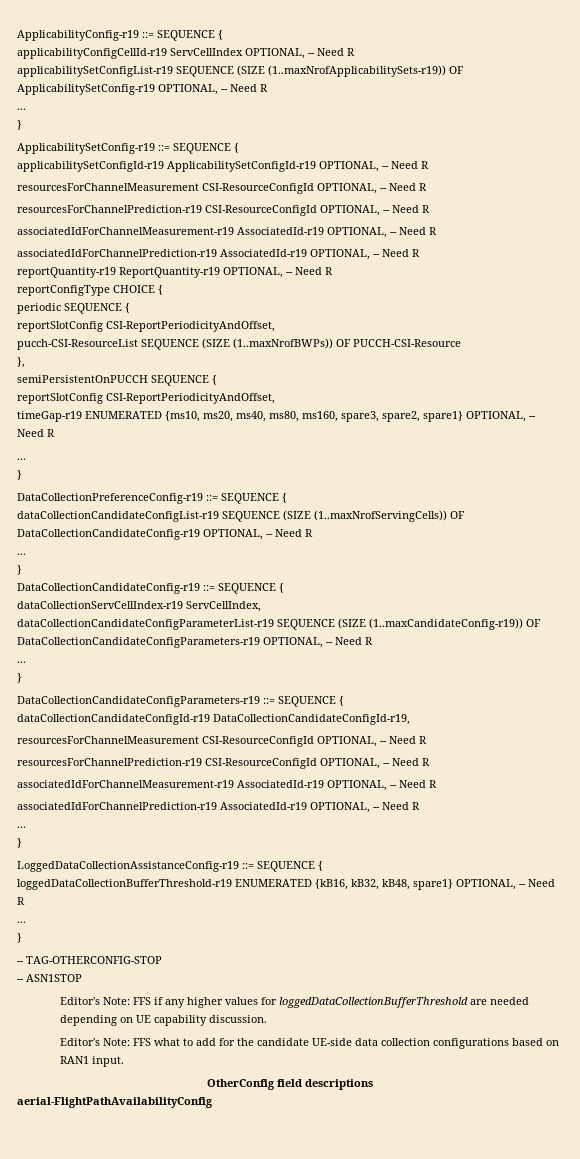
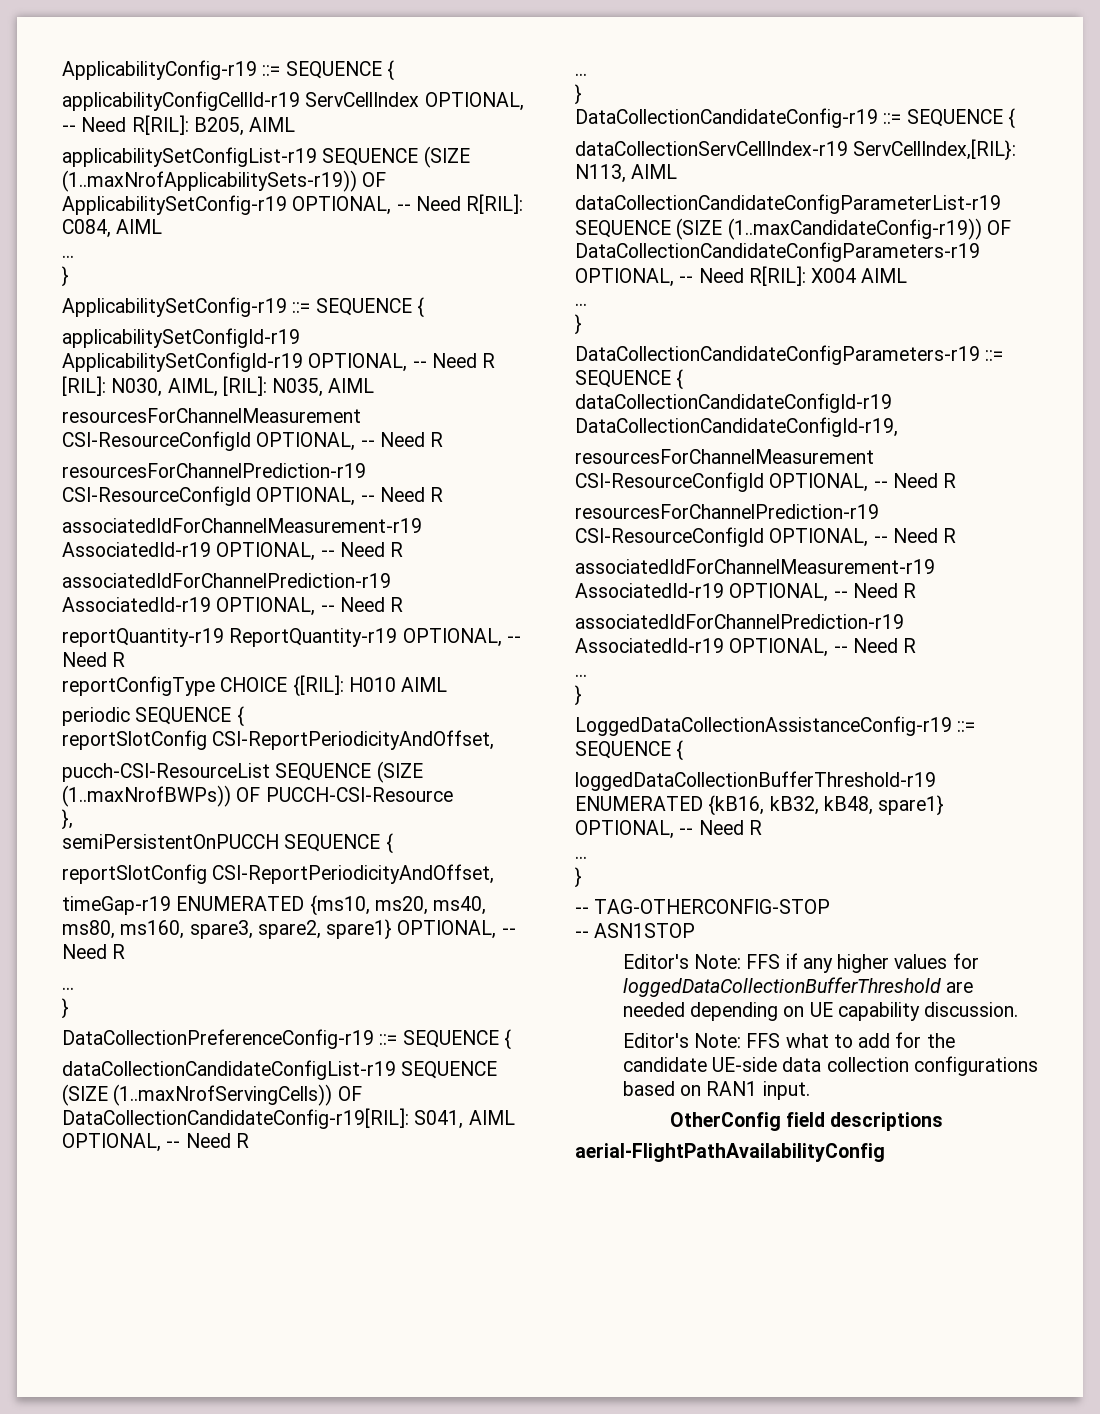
[347,48,355,56] R -> [131,115,296,136] R[RIL]: B205, AIML
[260,84,268,92] R -> [466,194,524,214] [62,219,163,238] R[RIL]: C084, AIML
(429, 165) none -> [62,376,375,397] [RIL]: N030, AIML, [RIL]: N035, AIML
[158,285,163,295] { -> [292,675,448,697] {[RIL]: H010 AIML
[17,529,200,540] DataCollectionCandidateConfig-r19 -> [62,1108,515,1129] DataCollectionCandidateConfig-r19[RIL]: S041, AIML
[186,601,261,612] ServCellIndex, -> [853,139,1017,161] [575,164,678,183] ServCellIndex,[RIL}: N113, AIML
[365,637,373,645] R -> [748,266,908,286] R[RIL]: X004 AIML

